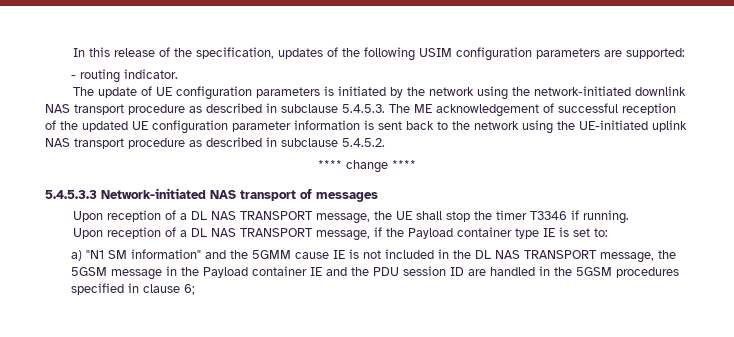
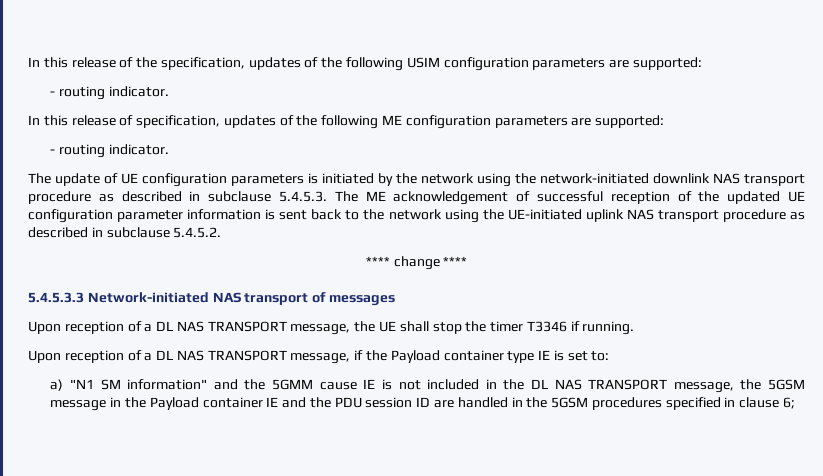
(178, 74) none -> [28,115,665,129] [50,144,169,158] // In this release of specification, updates of the following ME configuration parameters are supported: // - routing indicator.

